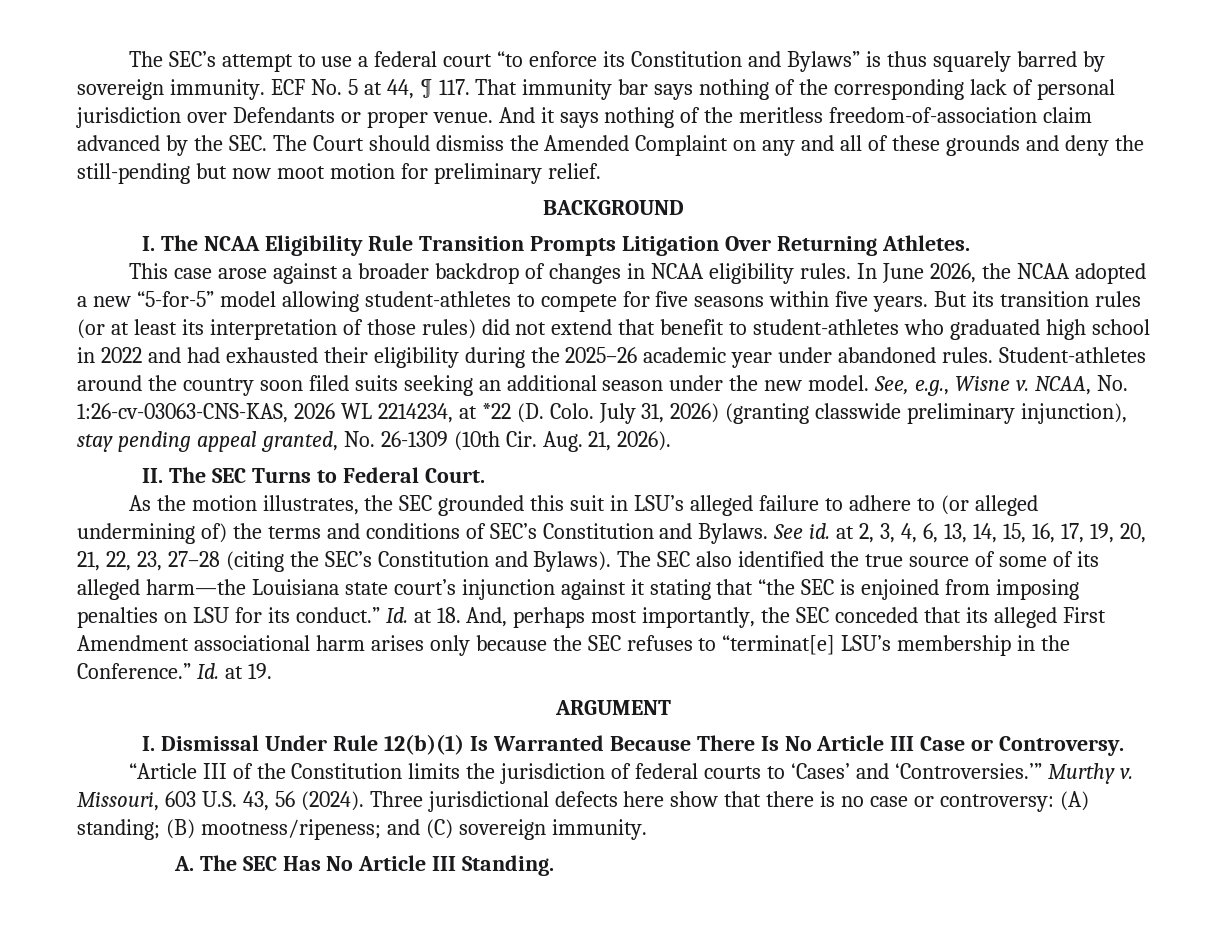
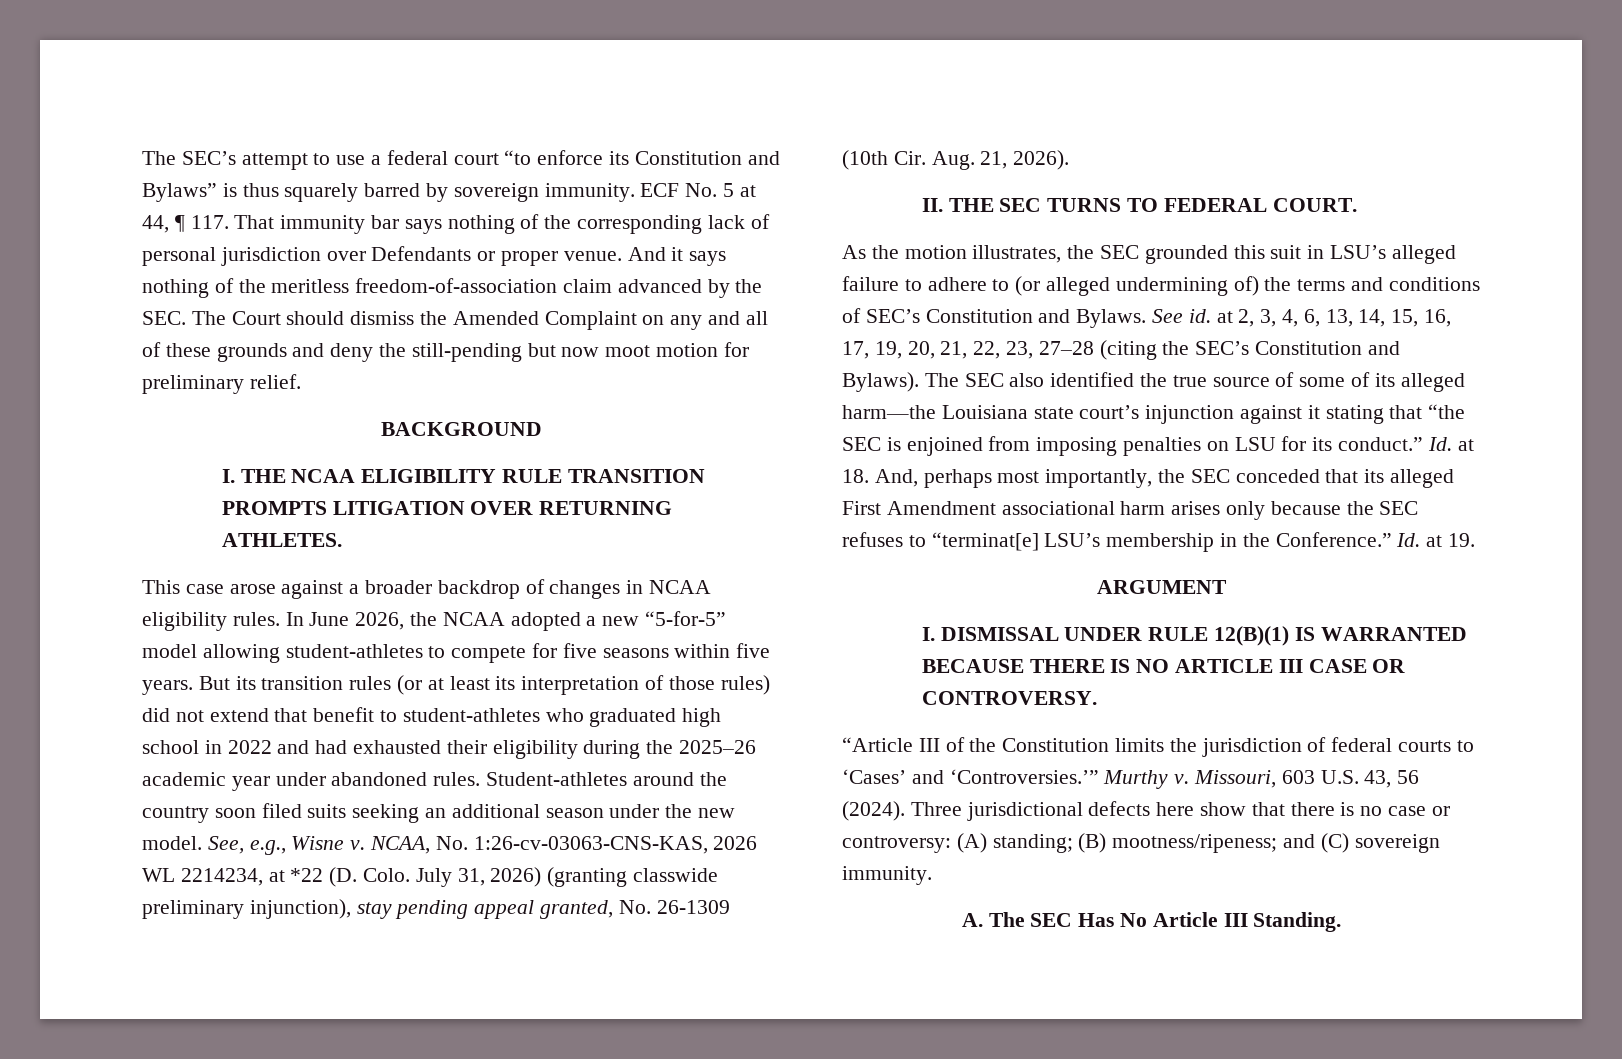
[161,235,970,256] The NCAA Eligibility Rule Transition Prompts Litigation Over Returning Athletes. -> [240,469,705,483] [221,501,673,515] [221,533,342,547] THE NCAA ELIGIBILITY RULE TRANSITION PROMPTS LITIGATION OVER RETURNING ATHLETES.
[169,467,485,483] The SEC Turns to Federal Court. -> [948,198,1357,212] THE SEC TURNS TO FEDERAL COURT.
[161,734,1125,756] Dismissal Under Rule 12(b)(1) Is Warranted Because There Is No Article III Case or Controversy. -> [940,626,1467,646] [921,659,1406,673] [921,691,1097,705] DISMISSAL UNDER RULE 12(B)(1) IS WARRANTED BECAUSE THERE IS NO ARTICLE III CASE OR CONTROVERSY.

